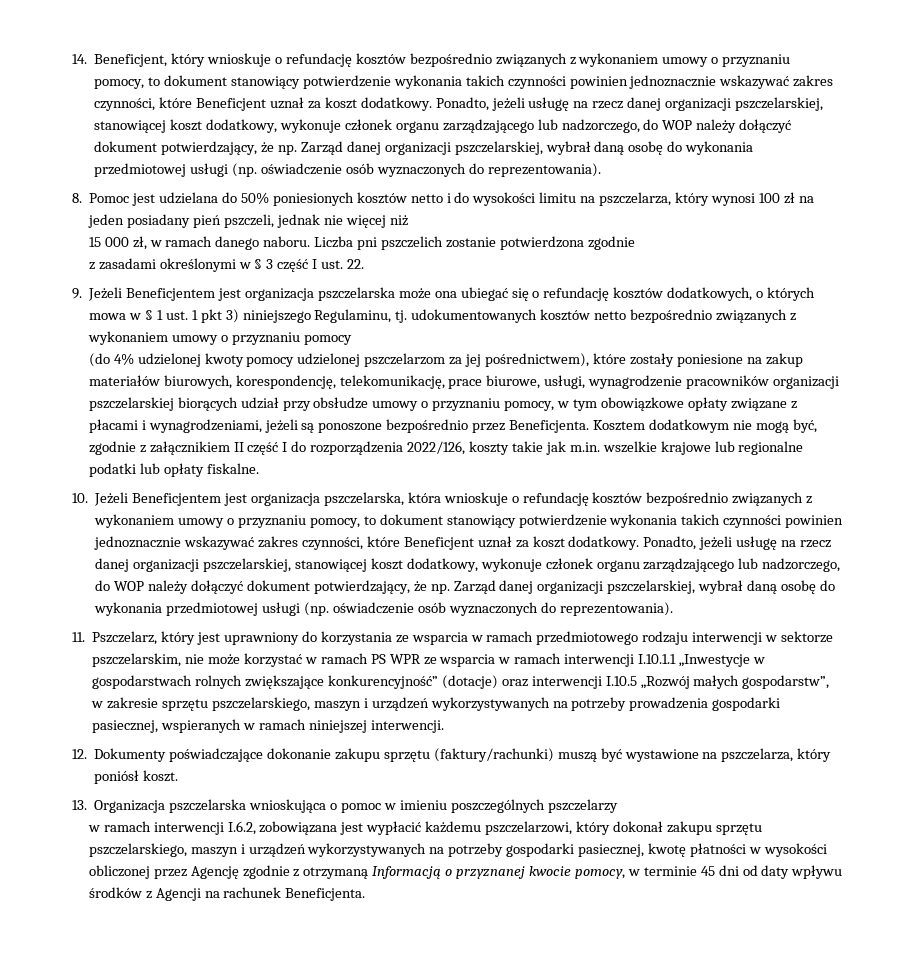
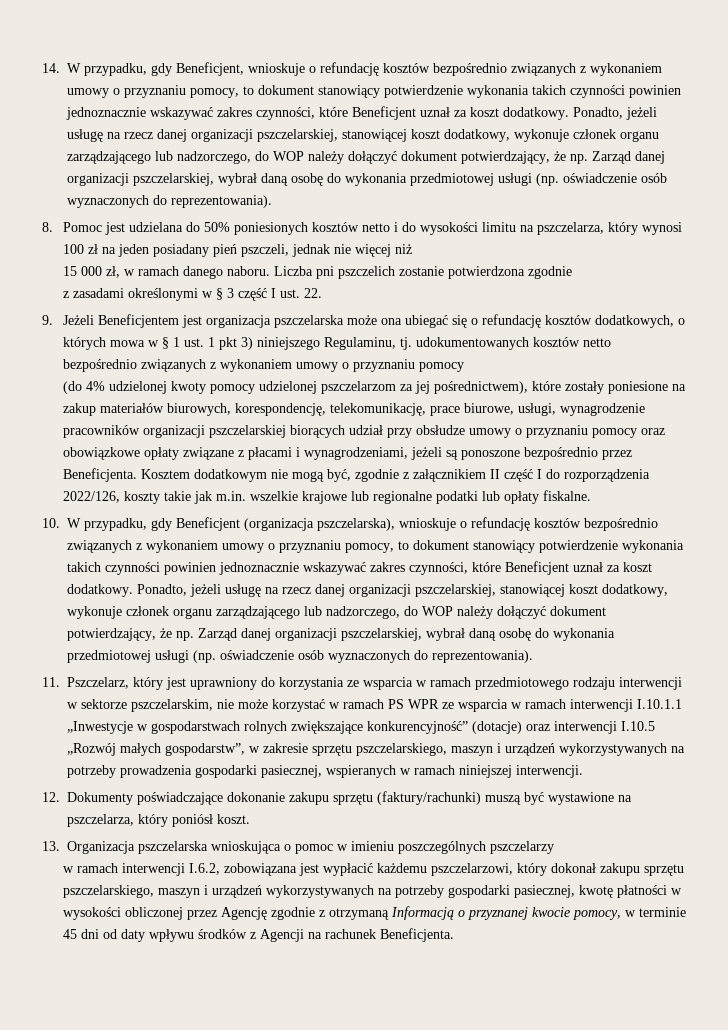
[94,53,206,67] Beneficjent, który -> [67,62,244,76] W przypadku, gdy Beneficjent,
[504,399,597,411] pomocy, w tym -> [591,428,665,438] pomocy oraz
[94,492,441,506] Jeżeli Beneficjentem jest organizacja pszczelarska, która -> [67,517,395,531] W przypadku, gdy Beneficjent (organizacja pszczelarska),

